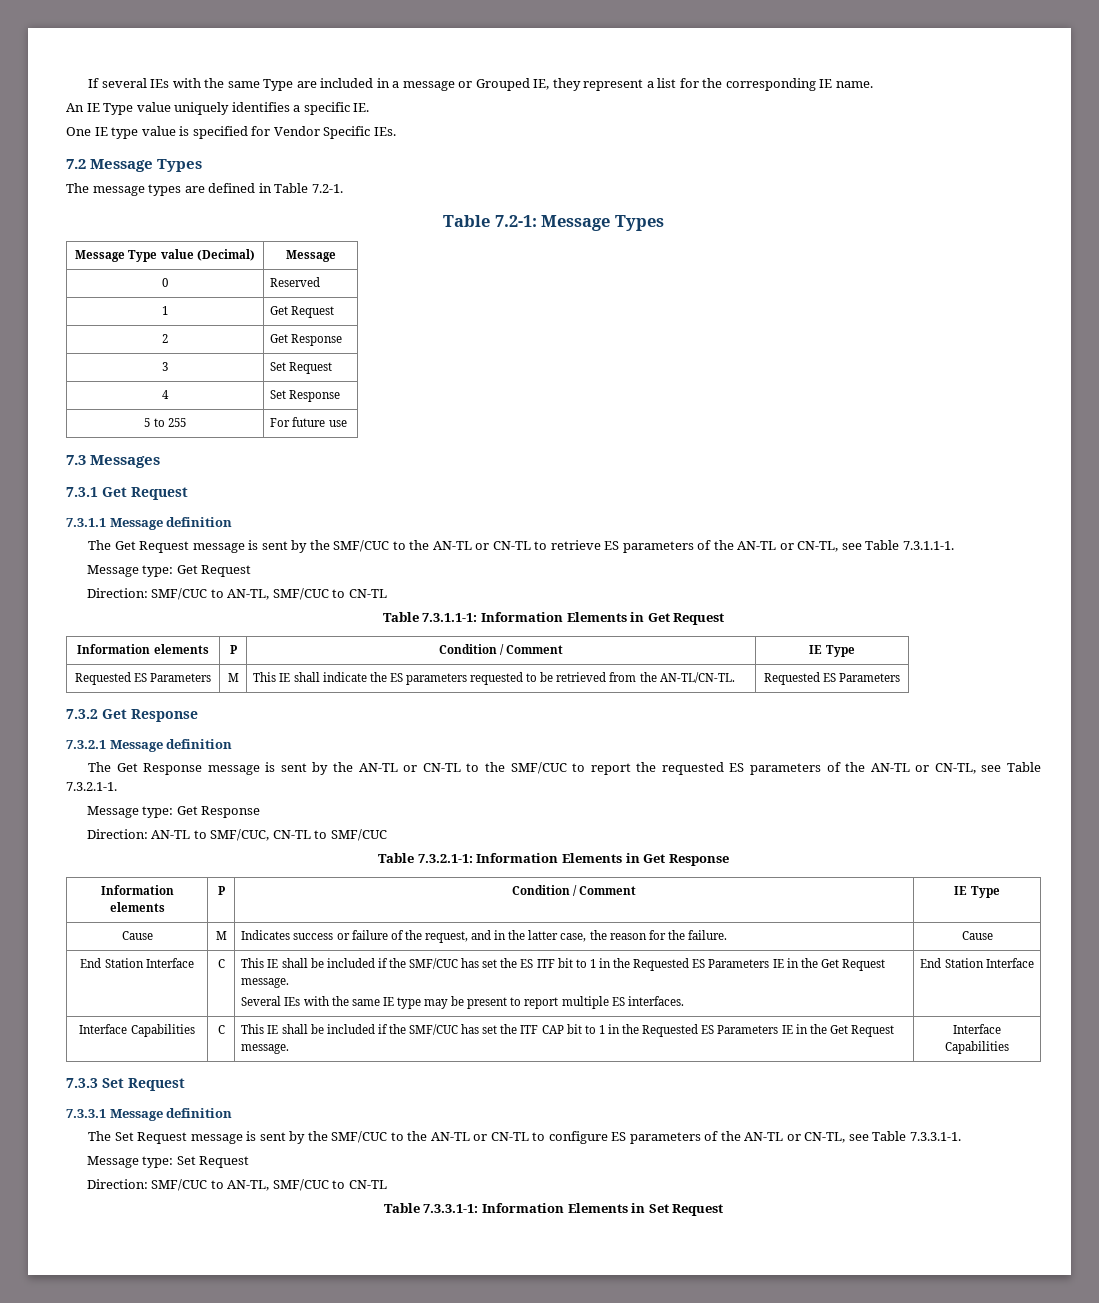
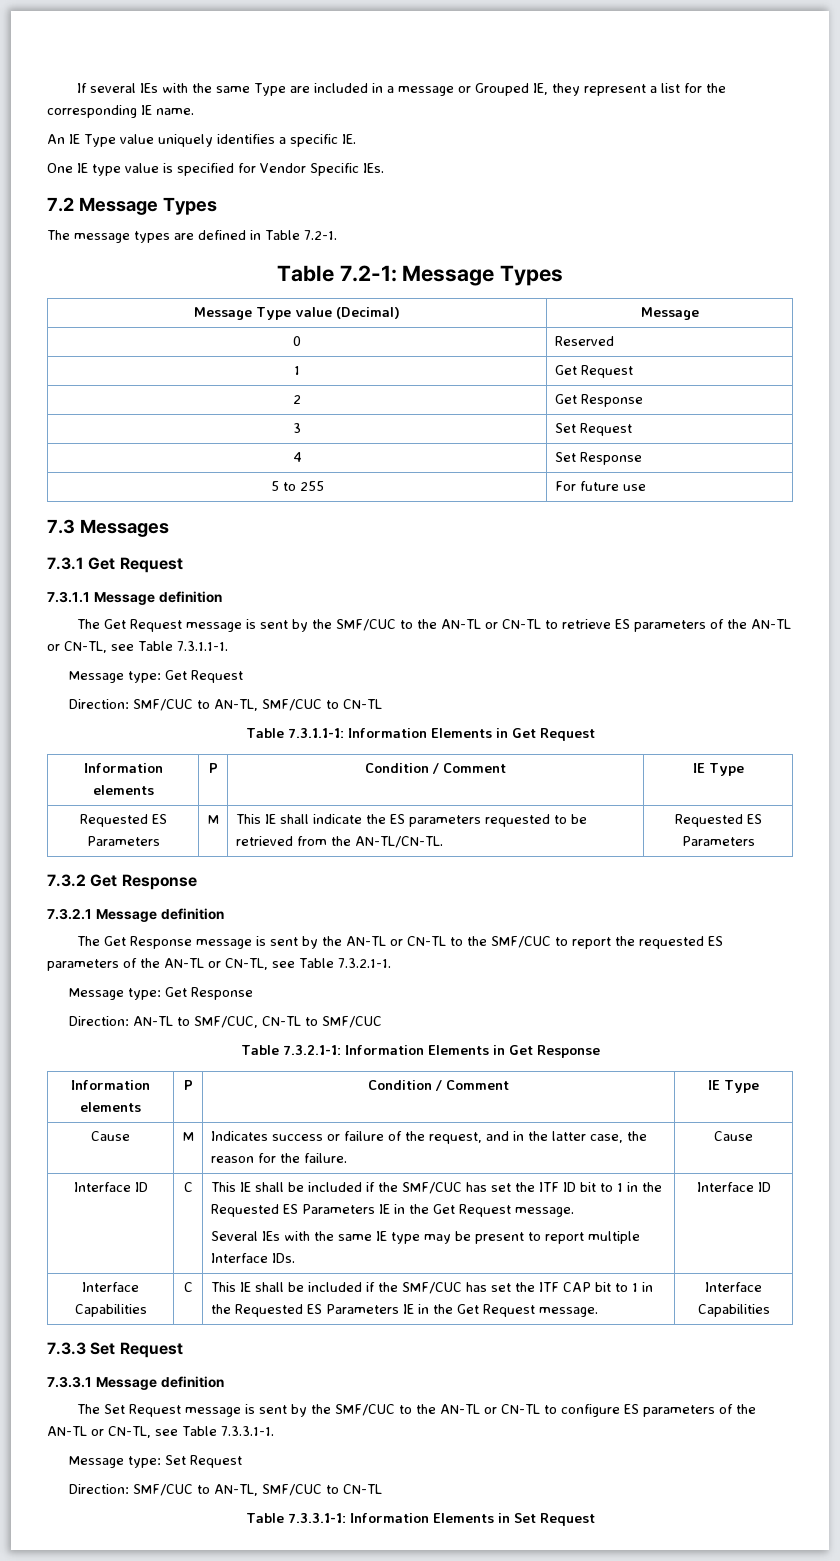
[80,958,194,968] End Station Interface -> [73,1182,148,1192] Interface ID
[520,959,555,968] ES ITF -> [538,1182,576,1192] ITF ID
[611,996,684,1006] [920,958,1034,968] ES interfaces. | End Station Interface -> [210,1253,295,1263] [696,1182,771,1192] Interface IDs. | Interface ID

